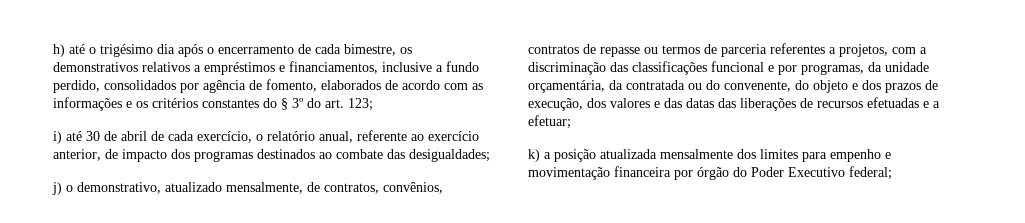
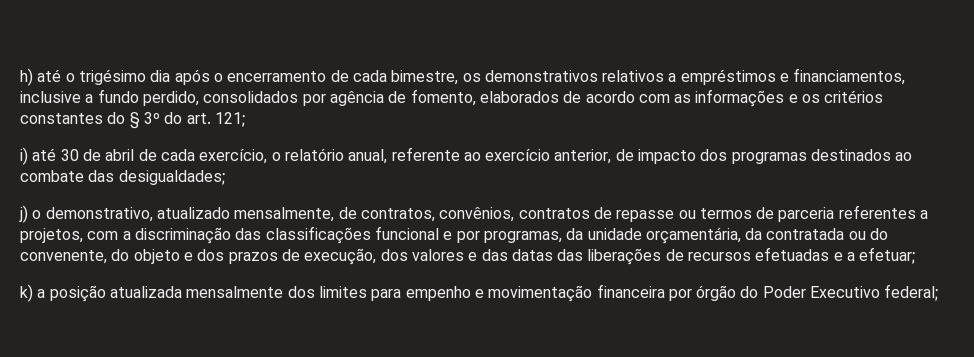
[348,98,373,111] 123; -> [214,112,245,127] 121;

